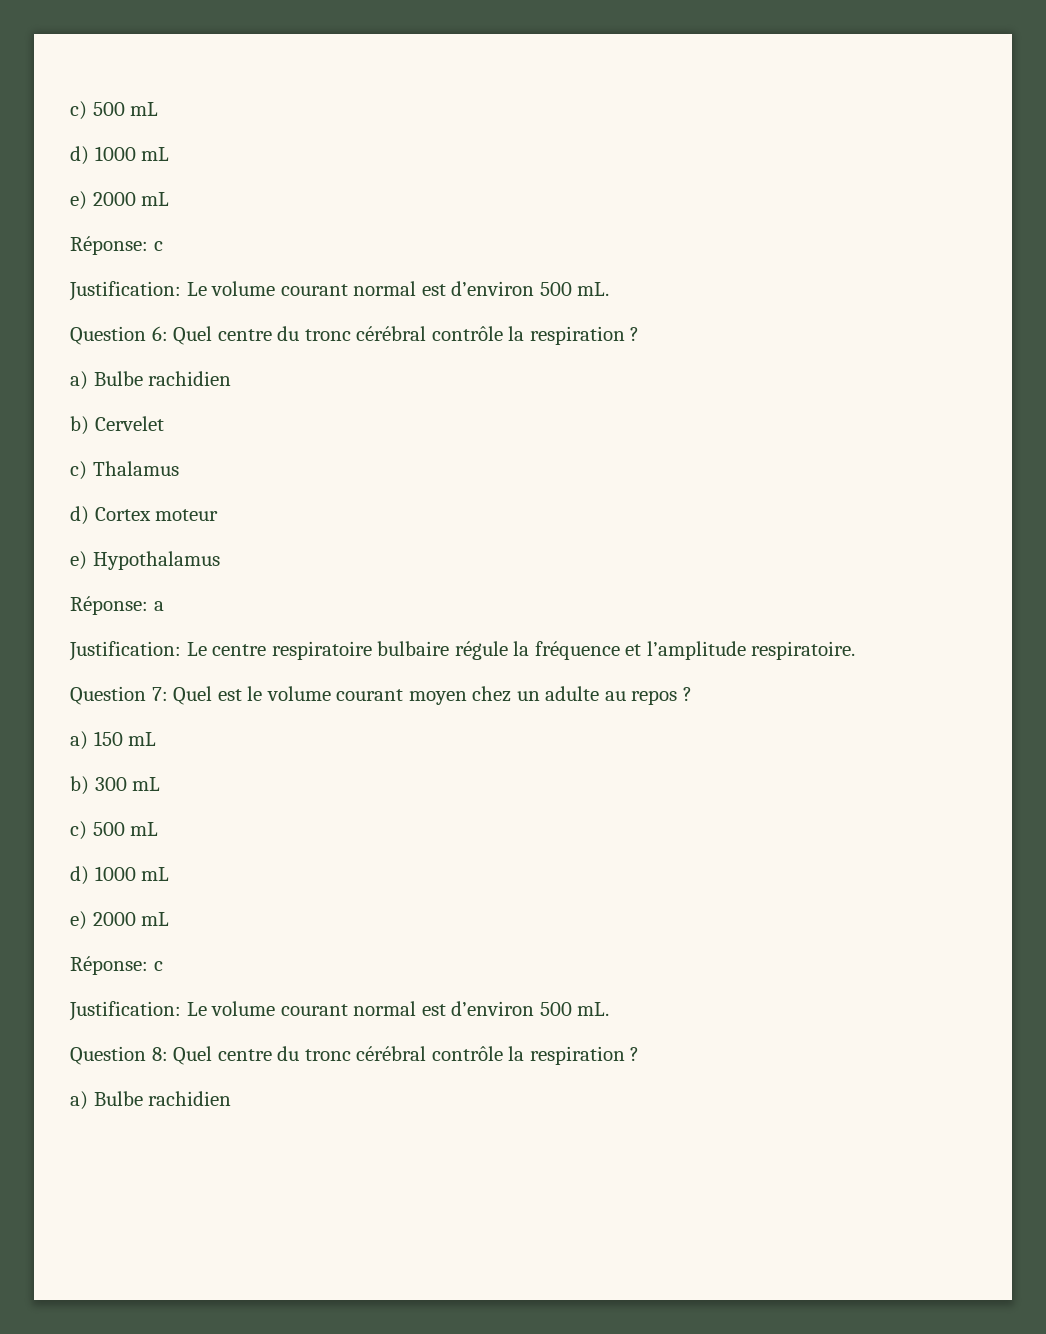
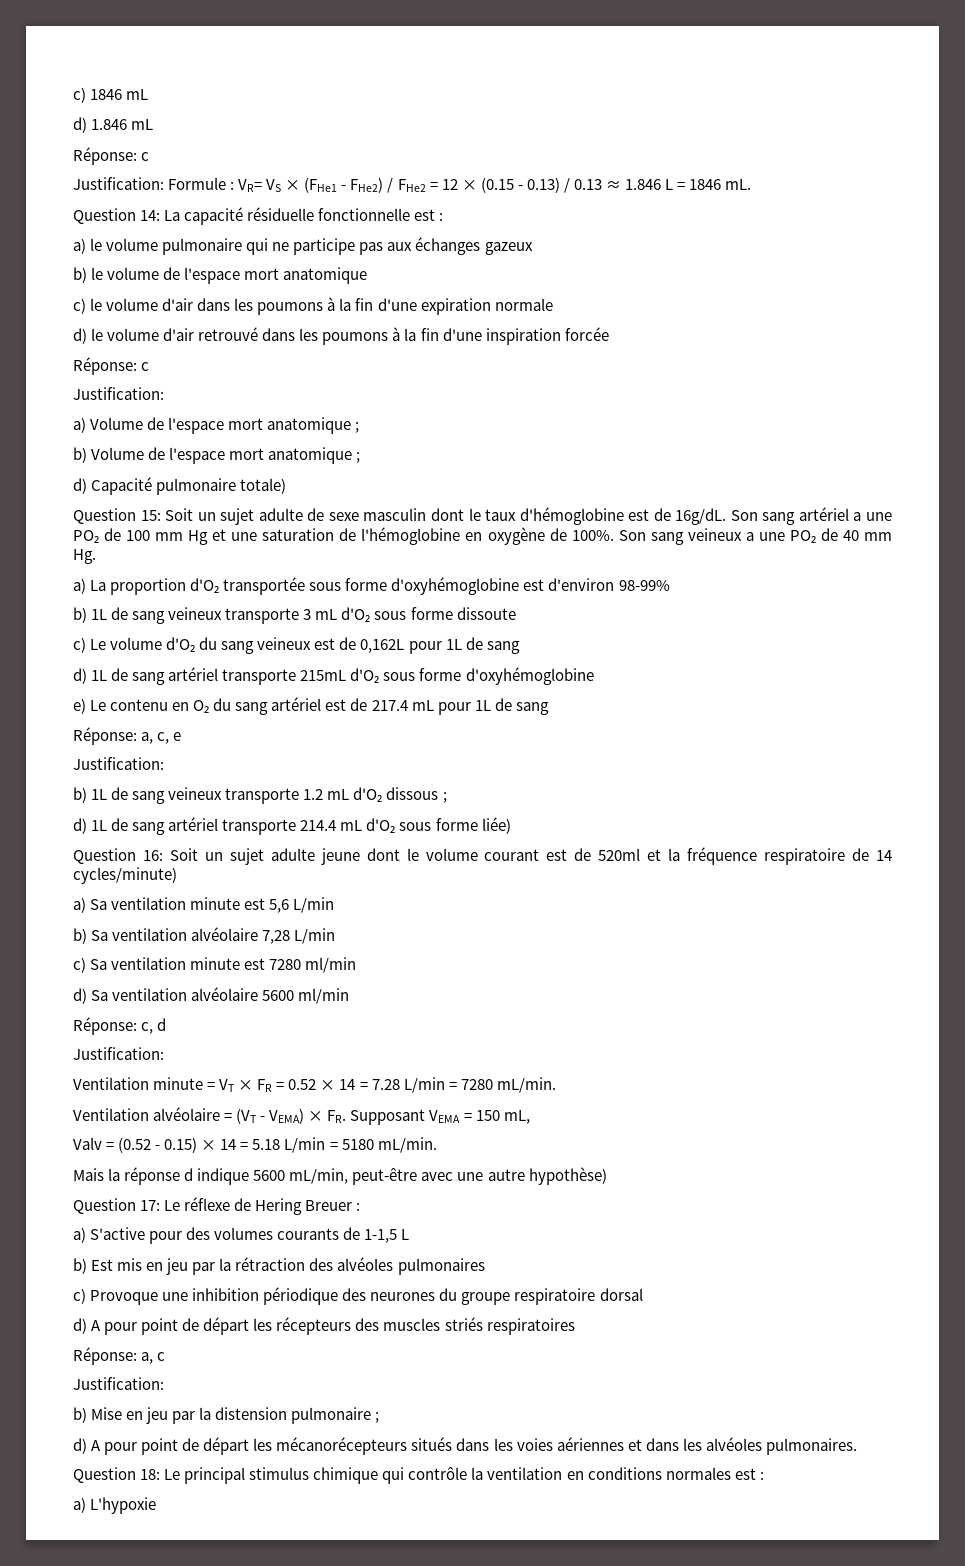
[70,101,159,120] [70,146,170,165] [70,191,170,210] [70,236,163,255] [69,281,610,301] [70,326,640,345] [70,371,232,390] [70,416,164,435] [70,461,179,480] [70,506,219,525] [70,551,220,570] [70,596,164,615] [69,641,856,661] [70,686,692,705] [70,731,157,750] [70,776,161,795] [70,821,159,840] [70,866,170,885] [70,911,170,930] [70,956,163,975] [69,1001,610,1021] [70,1046,640,1065] [70,1091,232,1110] c) 500 mL // d) 1000 mL // e) 2000 mL // Réponse: c // Justification: Le volume courant normal est d’environ 500 mL. // Question 6: Quel centre du tronc cérébral contrôle la respiration ? // a) Bulbe rachidien // b) Cervelet // c) Thalamus // d) Cortex moteur // e) Hypothalamus // Réponse: a // Justification: Le centre respiratoire bulbaire régule la fréquence et l’amplitude respiratoire. // Question 7: Quel est le volume courant moyen chez un adulte au repos ? // a) 150 mL // b) 300 mL // c) 500 mL // d) 1000 mL // e) 2000 mL // Réponse: c // Justification: Le volume courant normal est d’environ 500 mL. // Question 8: Quel centre du tronc cérébral contrôle la respiration ? // a) Bulbe rachidien -> [73,87,149,103] [73,117,154,133] [73,147,150,165] [73,177,752,193] [73,207,444,225] [73,237,533,255] [73,267,368,284] [73,297,553,315] [73,327,609,345] [73,357,150,375] [73,387,164,400] [73,417,360,434] [73,447,361,464] [73,477,287,495] [73,507,892,525] [73,527,892,545] [73,549,96,564] [73,577,670,595] [73,607,516,624] [73,637,520,654] [73,667,594,685] [73,697,549,715] [73,727,182,745] [73,757,164,770] [73,787,447,804] [73,817,511,835] [73,847,892,865] [73,867,177,884] [73,897,335,913] [73,927,336,944] [73,957,357,973] [73,987,350,1004] [73,1017,167,1035] [73,1047,164,1060] [73,1077,556,1093] [73,1107,530,1125] [73,1137,437,1153] [73,1167,607,1185] [73,1197,361,1215] [73,1227,410,1244] [73,1257,485,1275] [73,1287,643,1305] [73,1317,575,1335] [73,1347,166,1365] [73,1377,164,1390] [73,1407,380,1424] [73,1437,857,1455] [73,1467,764,1484] [73,1497,157,1514] c) 1846 mL // d) 1.846 mL // Réponse: c // Justification: Formule : VR= VS × (FHe1 - FHe2) / FHe2 = 12 × (0.15 - 0.13) / 0.13 ≈ 1.846 L = 1846 mL. // Question 14: La capacité résiduelle fonctionnelle est : // a) le volume pulmonaire qui ne participe pas aux échanges gazeux // b) le volume de l'espace mort anatomique // c) le volume d'air dans les poumons à la fin d'une expiration normale // d) le volume d'air retrouvé dans les poumons à la fin d'une inspiration forcée // Réponse: c // Justification: // a) Volume de l'espace mort anatomique ; // b) Volume de l'espace mort anatomique ; // d) Capacité pulmonaire totale) // Question 15: Soit un sujet adulte de sexe masculin dont le taux d'hémoglobine est de 16g/dL. Son sang artériel a une PO₂ de 100 mm Hg et une saturation de l'hémoglobine en oxygène de 100%. Son sang veineux a une PO₂ de 40 mm Hg. // a) La proportion d'O₂ transportée sous forme d'oxyhémoglobine est d'environ 98-99% // b) 1L de sang veineux transporte 3 mL d'O₂ sous forme dissoute // c) Le volume d'O₂ du sang veineux est de 0,162L pour 1L de sang // d) 1L de sang artériel transporte 215mL d'O₂ sous forme d'oxyhémoglobine // e) Le contenu en O₂ du sang artériel est de 217.4 mL pour 1L de sang // Réponse: a, c, e // Justification: // b) 1L de sang veineux transporte 1.2 mL d'O₂ dissous ; // d) 1L de sang artériel transporte 214.4 mL d'O₂ sous forme liée) // Question 16: Soit un sujet adulte jeune dont le volume courant est de 520ml et la fréquence respiratoire de 14 cycles/minute) // a) Sa ventilation minute est 5,6 L/min // b) Sa ventilation alvéolaire 7,28 L/min // c) Sa ventilation minute est 7280 ml/min // d) Sa ventilation alvéolaire 5600 ml/min // Réponse: c, d // Justification: // Ventilation minute = VT × FR = 0.52 × 14 = 7.28 L/min = 7280 mL/min. // Ventilation alvéolaire = (VT - VEMA) × FR. Supposant VEMA = 150 mL, // Valv = (0.52 - 0.15) × 14 = 5.18 L/min = 5180 mL/min. // Mais la réponse d indique 5600 mL/min, peut-être avec une autre hypothèse) // Question 17: Le réflexe de Hering Breuer : // a) S'active pour des volumes courants de 1-1,5 L // b) Est mis en jeu par la rétraction des alvéoles pulmonaires // c) Provoque une inhibition périodique des neurones du groupe respiratoire dorsal // d) A pour point de départ les récepteurs des muscles striés respiratoires // Réponse: a, c // Justification: // b) Mise en jeu par la distension pulmonaire ; // d) A pour point de départ les mécanorécepteurs situés dans les voies aériennes et dans les alvéoles pulmonaires. // Question 18: Le principal stimulus chimique qui contrôle la ventilation en conditions normales est : // a) L'hypoxie

